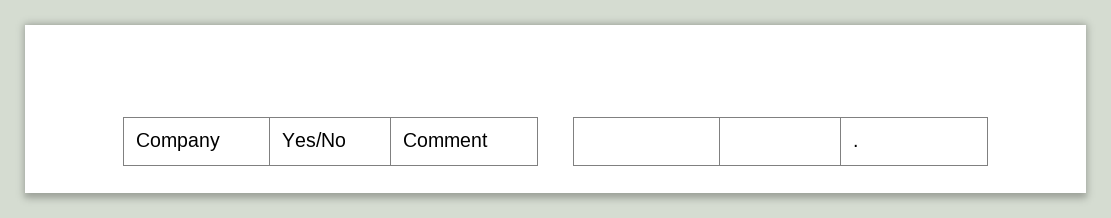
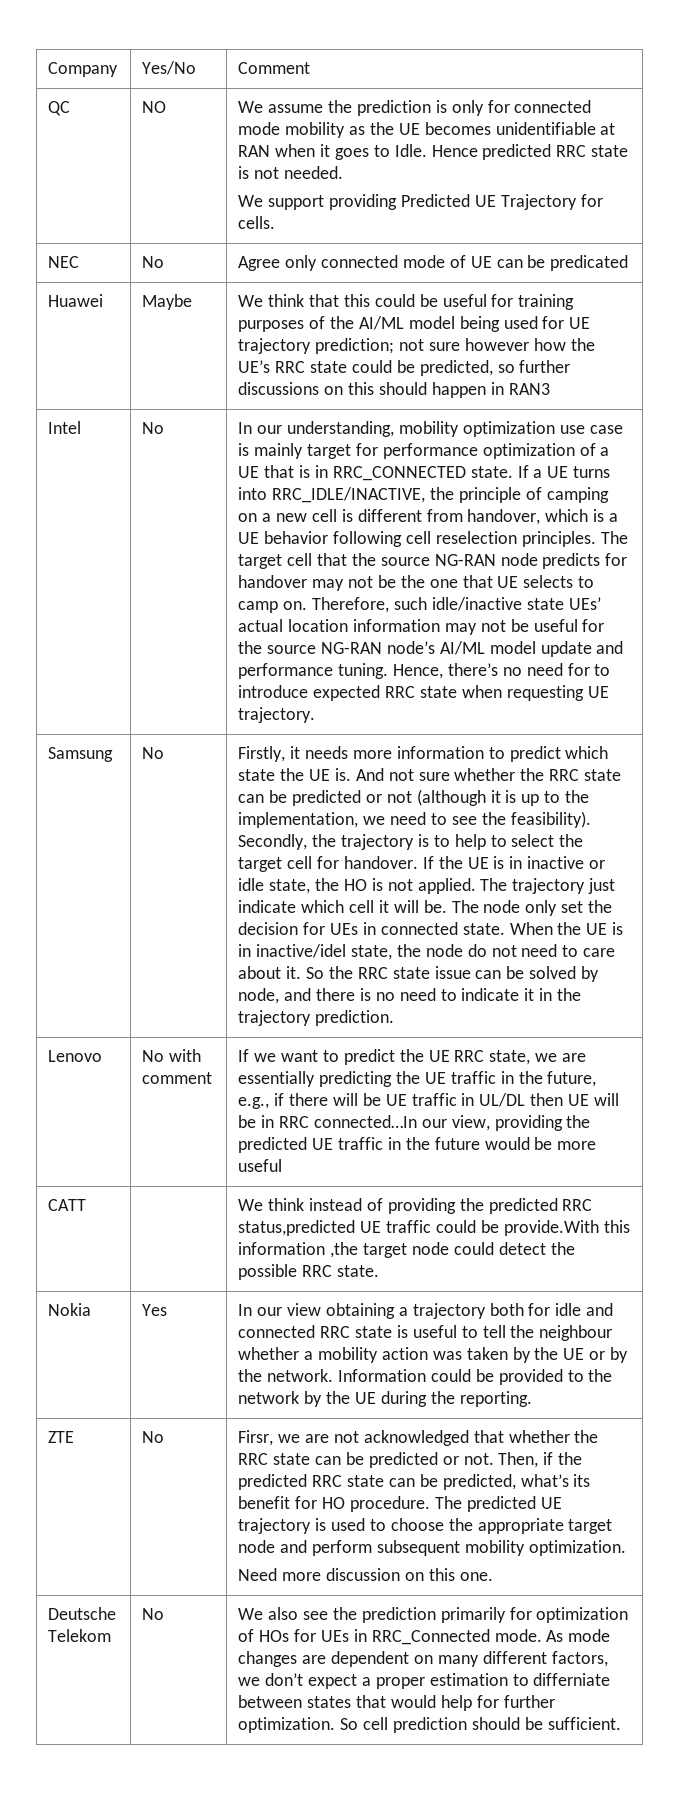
[853,144,859,147] | | . -> [48,101,71,116] [142,101,167,113] [238,100,592,116] [238,122,616,138] [238,144,629,160] [238,166,344,179] [238,194,603,210] [238,216,276,229] [48,256,80,268] [142,256,165,268] [238,255,629,271] [48,294,104,307] [142,294,193,310] [238,294,575,310] [238,316,591,332] [238,338,595,354] [238,360,571,376] [238,382,550,398] [48,421,82,434] [142,422,165,434] [238,421,623,437] [238,443,610,459] [238,465,611,481] [238,487,609,503] [238,509,618,525] [238,531,628,547] [238,553,628,569] [238,575,595,591] [238,597,601,613] [238,619,605,635] [238,641,624,657] [238,663,611,679] [238,685,609,701] [238,707,316,723] [48,747,114,762] [142,747,165,759] [238,746,609,762] [238,768,621,781] [238,789,589,806] [238,811,591,828] [238,834,584,850] [238,856,605,872] [238,878,616,894] [238,900,612,916] [238,922,624,935] [238,944,616,960] [238,966,599,982] [238,988,581,1004] [238,1010,395,1026] [48,1050,103,1062] [142,1049,202,1062] [142,1072,213,1084] [238,1049,586,1065] [238,1071,597,1087] [238,1093,619,1109] [238,1115,591,1131] [238,1137,597,1153] [238,1159,283,1172] [48,1199,87,1211] [238,1198,593,1214] [238,1220,630,1236] [238,1242,575,1258] [238,1264,380,1280] [48,1303,92,1316] [142,1304,168,1316] [238,1303,614,1319] [238,1325,613,1341] [238,1347,628,1363] [238,1369,613,1385] [238,1391,532,1407] [48,1431,75,1443] [142,1431,165,1443] [238,1430,599,1446] [238,1452,583,1468] [238,1474,591,1490] [238,1496,562,1512] [238,1518,613,1534] [238,1540,626,1556] [238,1568,493,1581] [48,1607,117,1620] [48,1629,112,1642] [142,1608,165,1620] [238,1607,629,1623] [238,1629,611,1645] [238,1651,608,1667] [238,1673,611,1689] [238,1695,555,1711] [238,1717,621,1733] QC | NO | We assume the prediction is only for connected mode mobility as the UE becomes unidentifiable at RAN when it goes to Idle. Hence predicted RRC state is not needed. // We support providing Predicted UE Trajectory for cells. // NEC | No | Agree only connected mode of UE can be predicated // Huawei | Maybe | We think that this could be useful for training purposes of the AI/ML model being used for UE trajectory prediction; not sure however how the UE’s RRC state could be predicted, so further discussions on this should happen in RAN3 // Intel | No | In our understanding, mobility optimization use case is mainly target for performance optimization of a UE that is in RRC_CONNECTED state. If a UE turns into RRC_IDLE/INACTIVE, the principle of camping on a new cell is different from handover, which is a UE behavior following cell reselection principles. The target cell that the source NG-RAN node predicts for handover may not be the one that UE selects to camp on. Therefore, such idle/inactive state UEs’ actual location information may not be useful for the source NG-RAN node’s AI/ML model update and performance tuning. Hence, there’s no need for to introduce expected RRC state when requesting UE trajectory. // Samsung | No | Firstly, it needs more information to predict which state the UE is. And not sure whether the RRC state can be predicted or not (although it is up to the implementation, we need to see the feasibility). Secondly, the trajectory is to help to select the target cell for handover. If the UE is in inactive or idle state, the HO is not applied. The trajectory just indicate which cell it will be. The node only set the decision for UEs in connected state. When the UE is in inactive/idel state, the node do not need to care about it. So the RRC state issue can be solved by node, and there is no need to indicate it in the trajectory prediction. // Lenovo | No with comment | If we want to predict the UE RRC state, we are essentially predicting the UE traffic in the future, e.g., if there will be UE traffic in UL/DL then UE will be in RRC connected…In our view, providing the predicted UE traffic in the future would be more useful // CATT | | We think instead of providing the predicted RRC status,predicted UE traffic could be provide.With this information ,the target node could detect the possible RRC state. // Nokia | Yes | In our view obtaining a trajectory both for idle and connected RRC state is useful to tell the neighbour whether a mobility action was taken by the UE or by the network. Information could be provided to the network by the UE during the reporting. // ZTE | No | Firsr, we are not acknowledged that whether the RRC state can be predicted or not. Then, if the predicted RRC state can be predicted, what’s its benefit for HO procedure. The predicted UE trajectory is used to choose the appropriate target node and perform subsequent mobility optimization. // Need more discussion on this one. // Deutsche Telekom | No | We also see the prediction primarily for optimization of HOs for UEs in RRC_Connected mode. As mode changes are dependent on many different factors, we don’t expect a proper estimation to differniate between states that would help for further optimization. So cell prediction should be sufficient.

